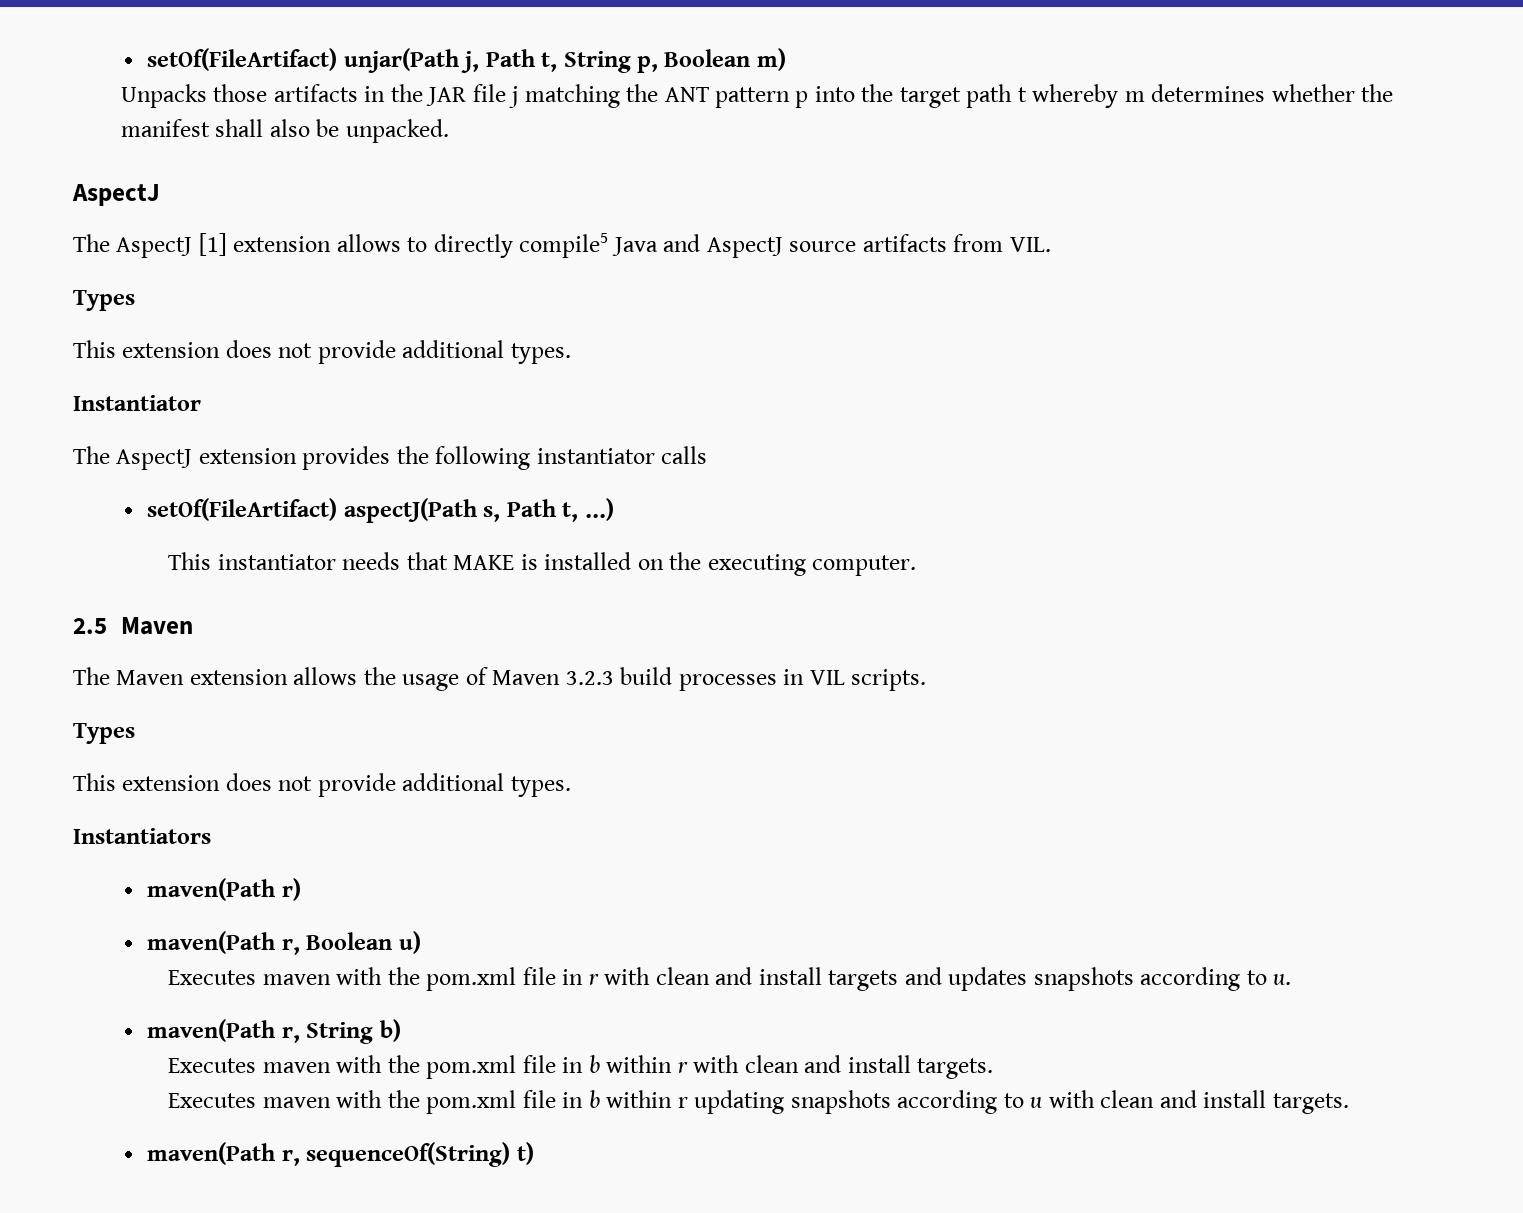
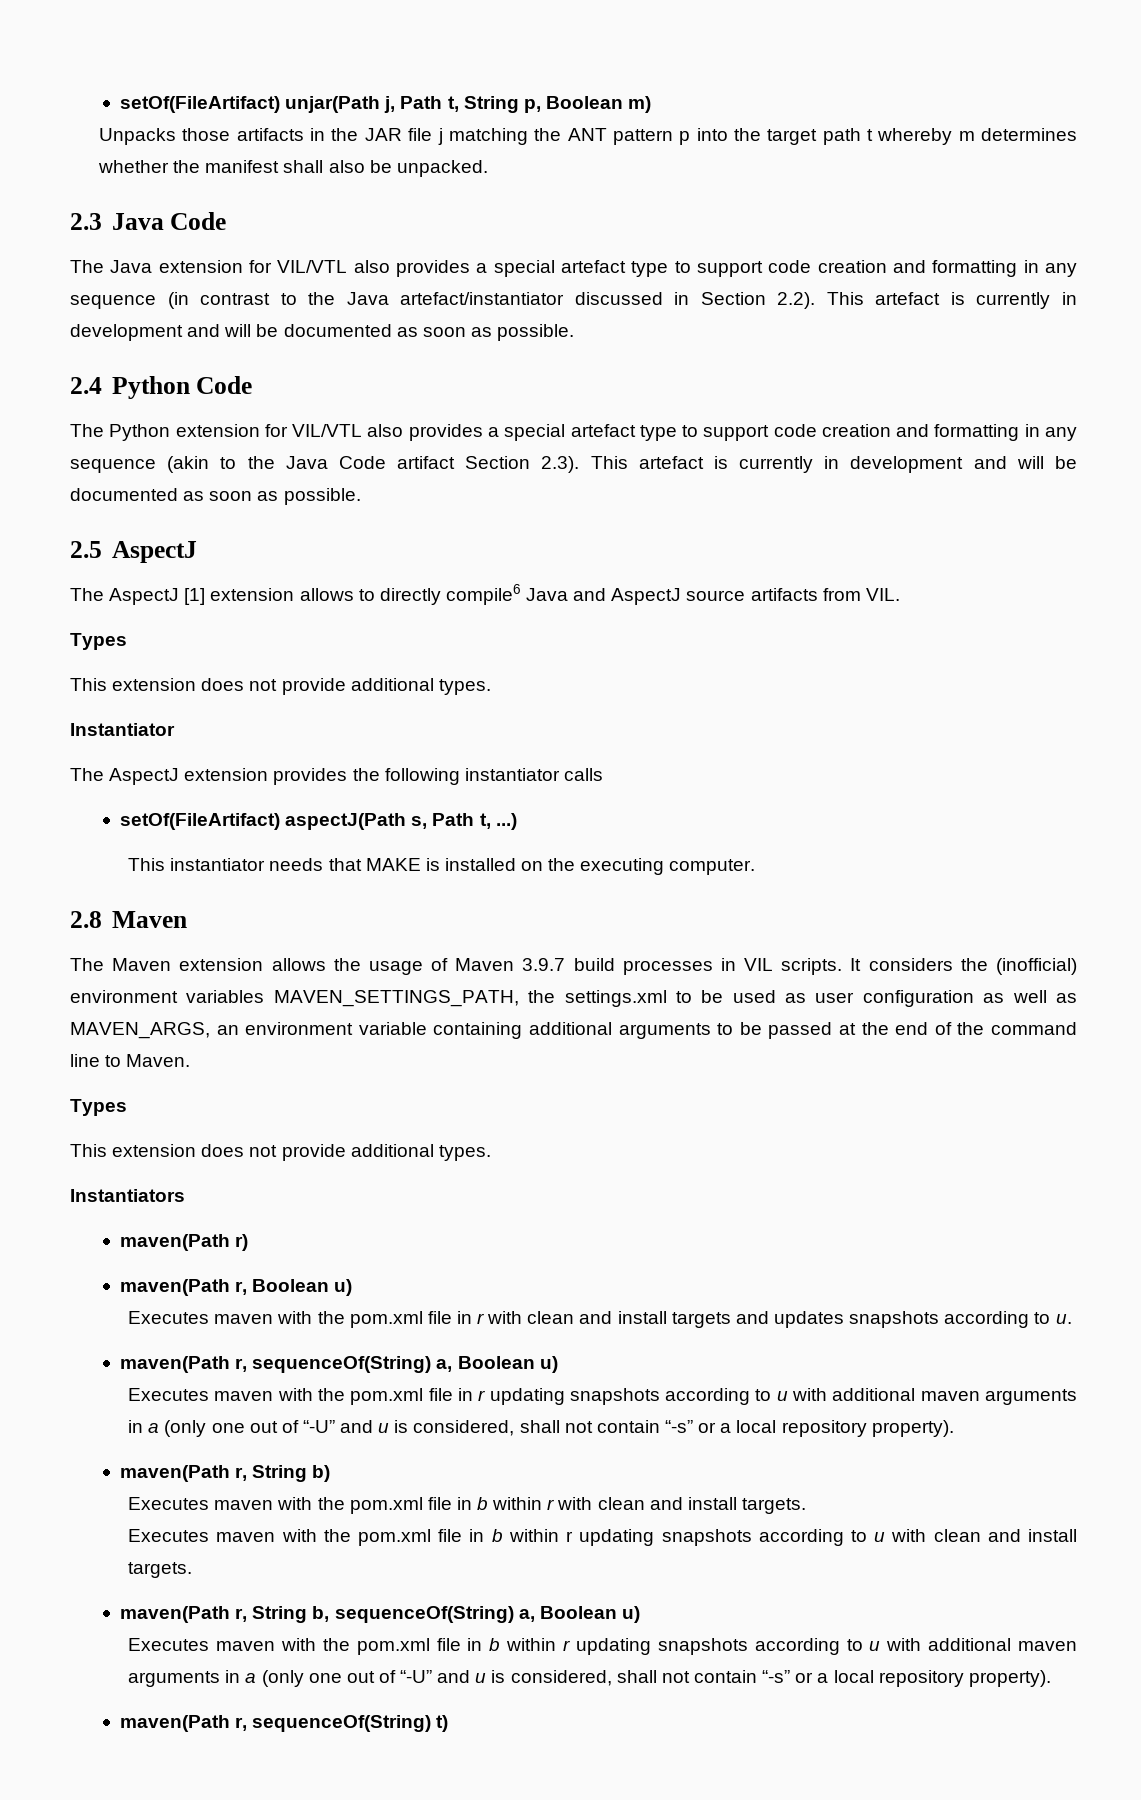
(449, 131) none -> [70,212,227,230] [70,260,1078,277] [70,292,1077,309] [70,324,575,341] [70,376,253,399] [70,424,1078,441] [70,456,1077,473] [70,488,361,505] [70,541,102,558] 2.3 Java Code // The Java extension for VIL/VTL also provides a special artefact type to support code creation and formatting in any sequence (in contrast to the Java artefact/instantiator discussed in Section 2.2). This artefact is currently in development and will be documented as soon as possible. // 2.4 Python Code // The Python extension for VIL/VTL also provides a special artefact type to support code creation and formatting in any sequence (akin to the Java Code artifact Section 2.3). This artefact is currently in development and will be documented as soon as possible. // 2.5
[519,233,609,258] compile5 -> [445,584,521,605] compile6
[73,618,107,634] 2.5 -> [70,911,102,928] 2.8
[565,671,614,685] 3.2.3 -> [522,958,566,971] 3.9.7
(927, 680) none -> [850,958,1077,975] [70,990,1077,1007] [70,1022,1078,1039] [70,1054,191,1067] It considers the (inofficial) environment variables MAVEN_SETTINGS_PATH, the settings.xml to be used as user configuration as well as MAVEN_ARGS, an environment variable containing additional arguments to be passed at the end of the command line to Maven.
(1292, 979) none -> [119,1356,558,1373] [128,1388,1078,1405] [128,1420,954,1437] // maven(Path r, sequenceOf(String) a, Boolean u) // Executes maven with the pom.xml file in r updating snapshots according to u with additional maven arguments in a (only one out of “-U” and u is considered, shall not contain “-s” or a local repository property).
(1349, 1103) none -> [119,1606,640,1623] [128,1638,1078,1655] [128,1670,1051,1687] // maven(Path r, String b, sequenceOf(String) a, Boolean u) // Executes maven with the pom.xml file in b within r updating snapshots according to u with additional maven arguments in a (only one out of “-U” and u is considered, shall not contain “-s” or a local repository property).

